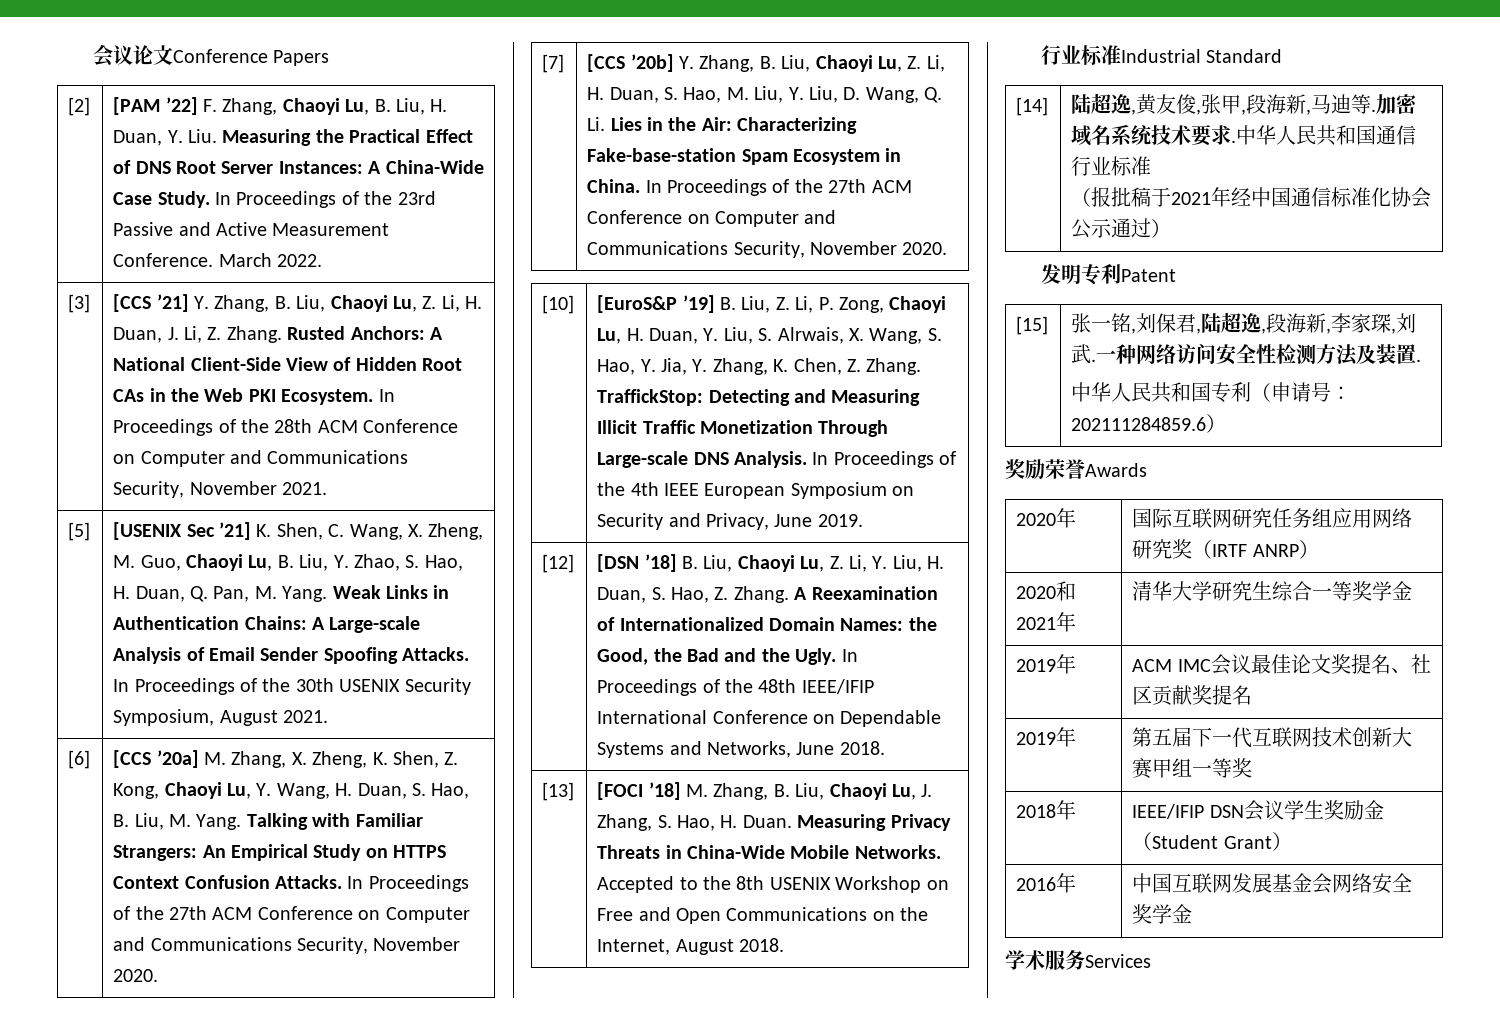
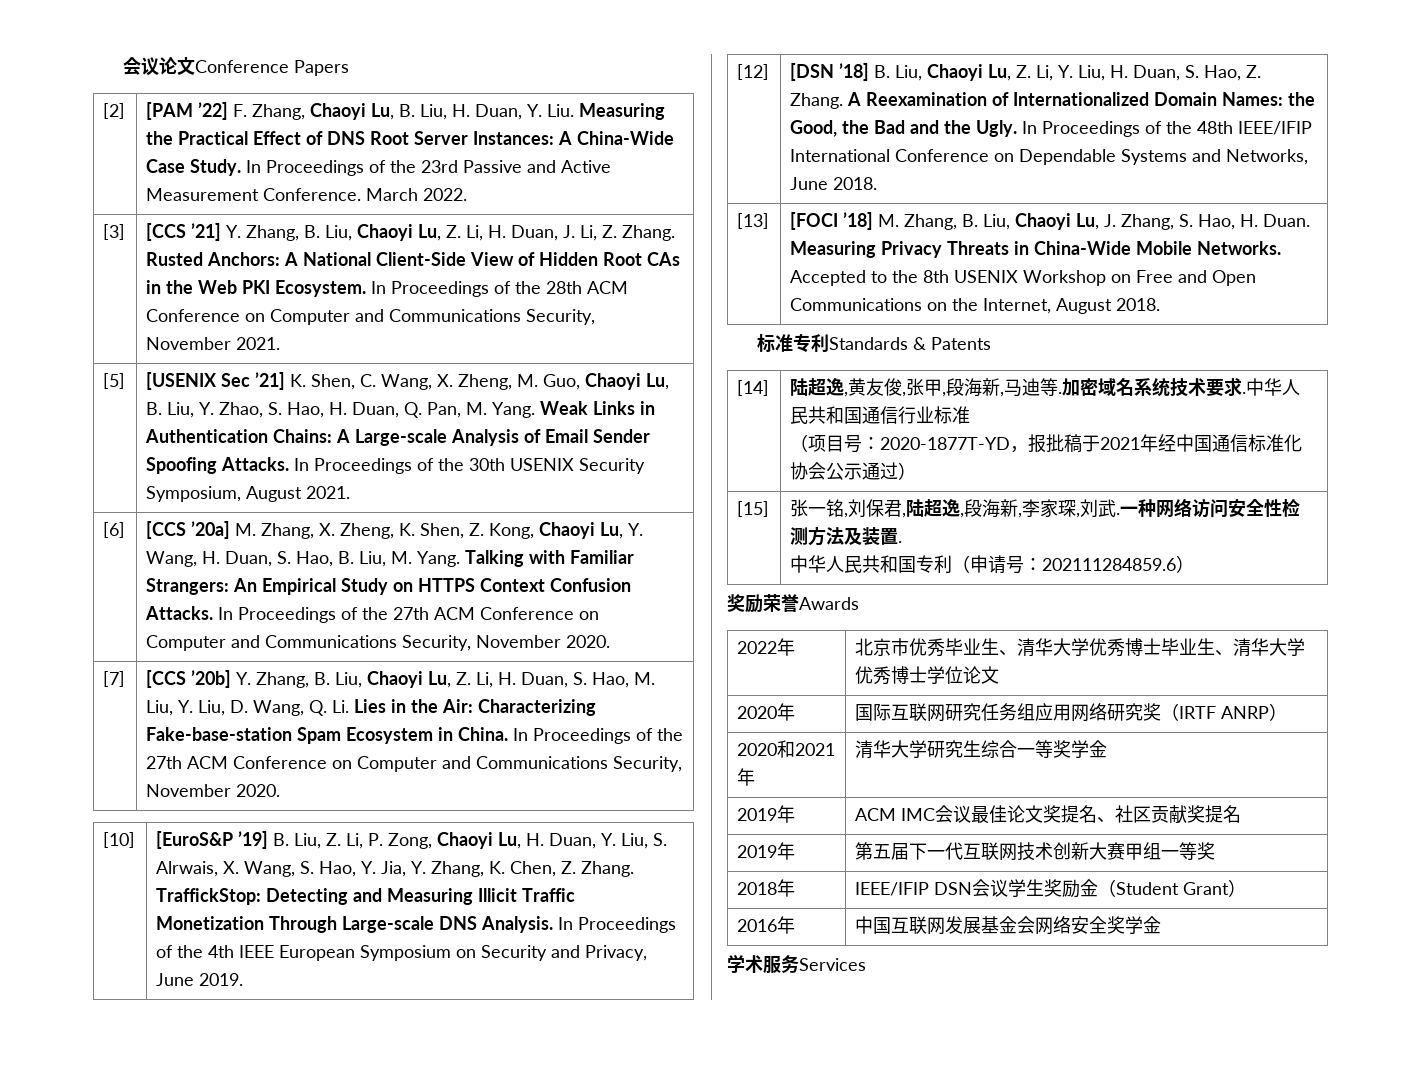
[1040,45,1282,66] 行业标准Industrial Standard -> [757,333,992,353] 标准专利Standards & Patents
(1092, 197) none -> [808,435,1029,453] 项目号：2020-1877T-YD，
[1040,263,1176,285] // 发明专利Patent -> (917, 471) none
(1147, 470) none -> [737,638,796,656] [855,638,1306,657] [855,666,1000,685] // 2022年 | 北京市优秀毕业生、清华大学优秀博士毕业生、清华大学优秀博士学位论文

